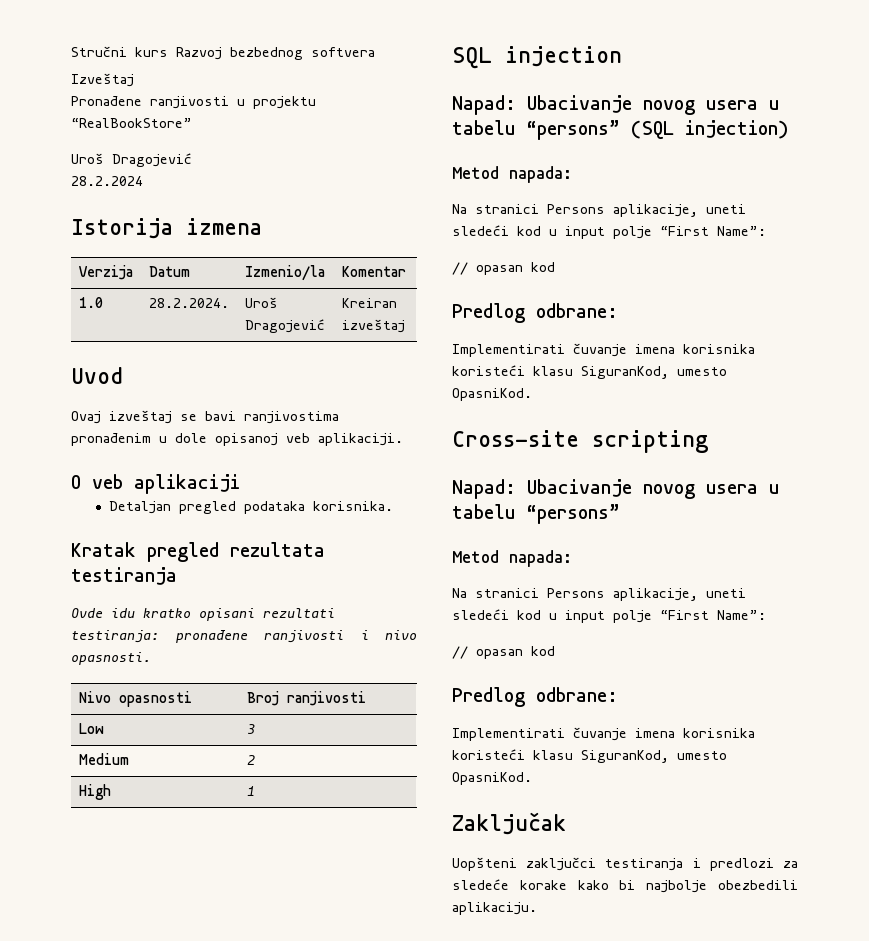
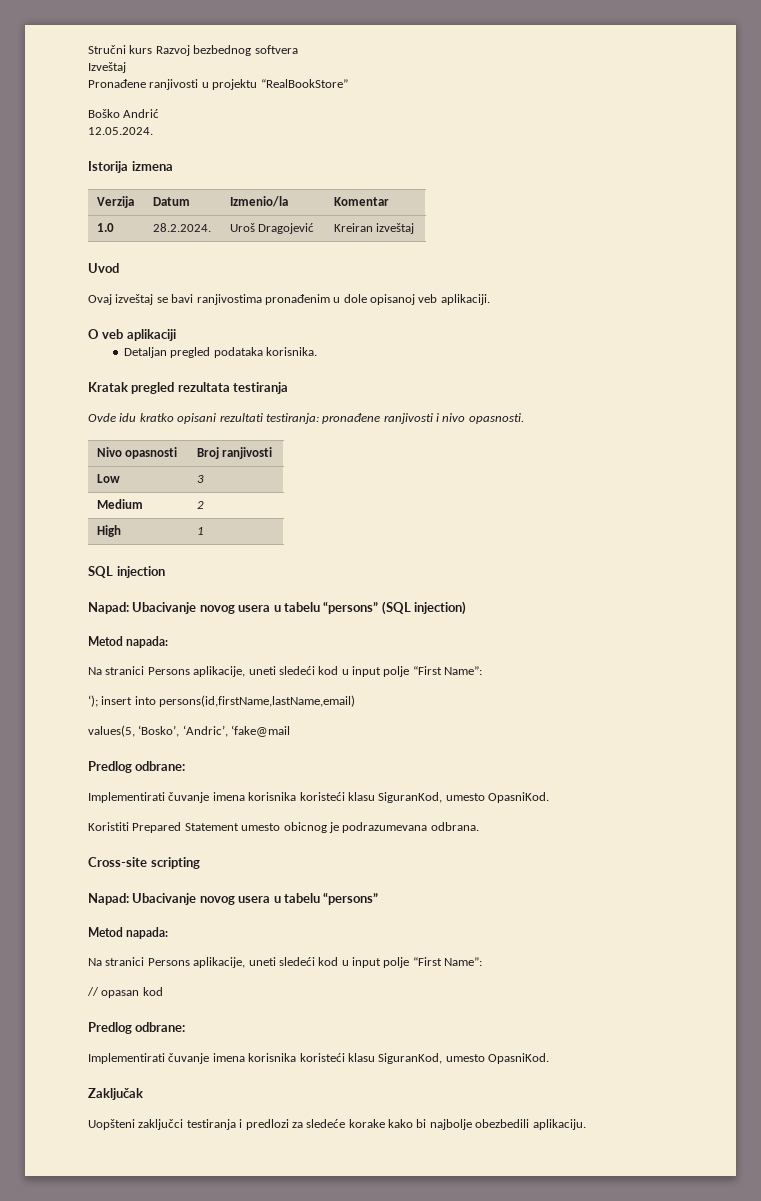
[71,153,192,167] [71,176,143,186] Uroš Dragojević // 28.2.2024 -> [88,109,160,118] [88,127,153,135] Boško Andrić // 12.05.2024.
[452,262,555,275] // opasan kod -> [88,695,356,707] [88,725,291,737] ‘); insert into persons(id,firstName,lastName,email) // values(5, ‘Bosko’, ‘Andric’, ‘fake@mail
(532, 394) none -> [88,822,479,833] // Koristiti Prepared Statement umesto obicnog je podrazumevana odbrana.

